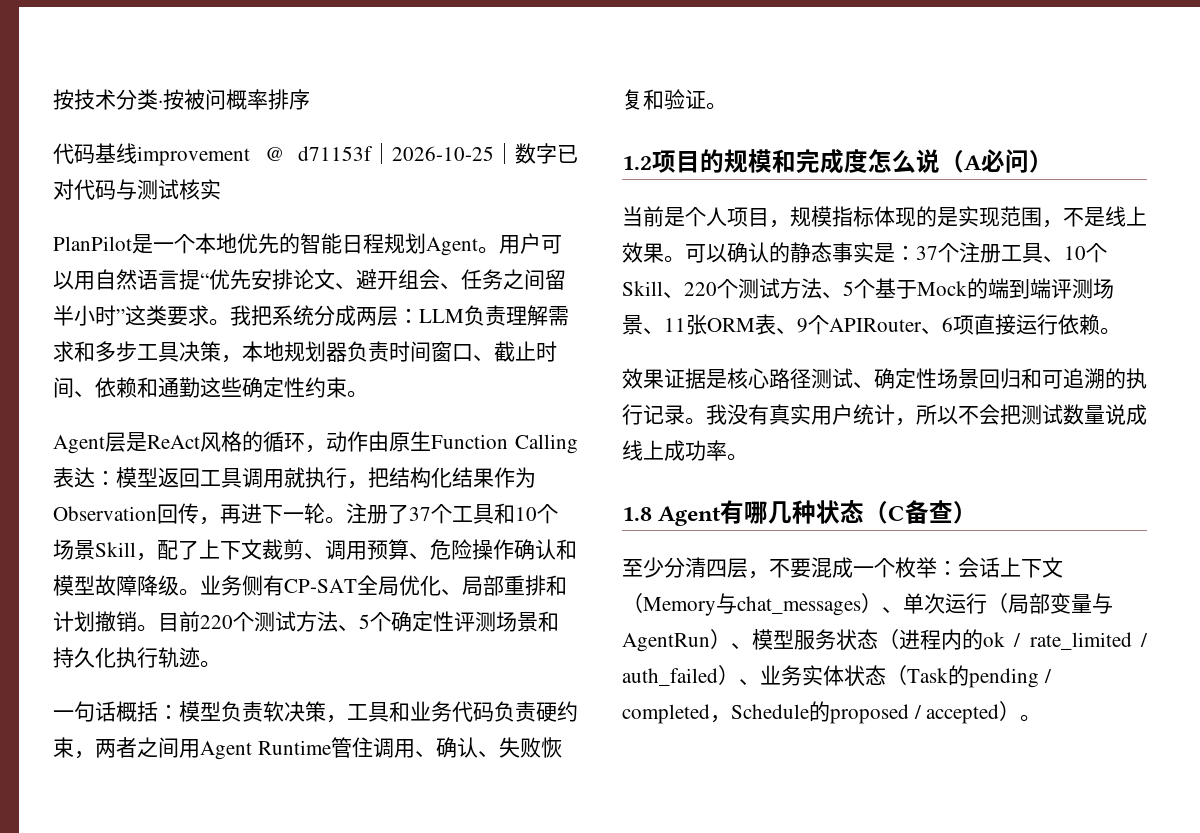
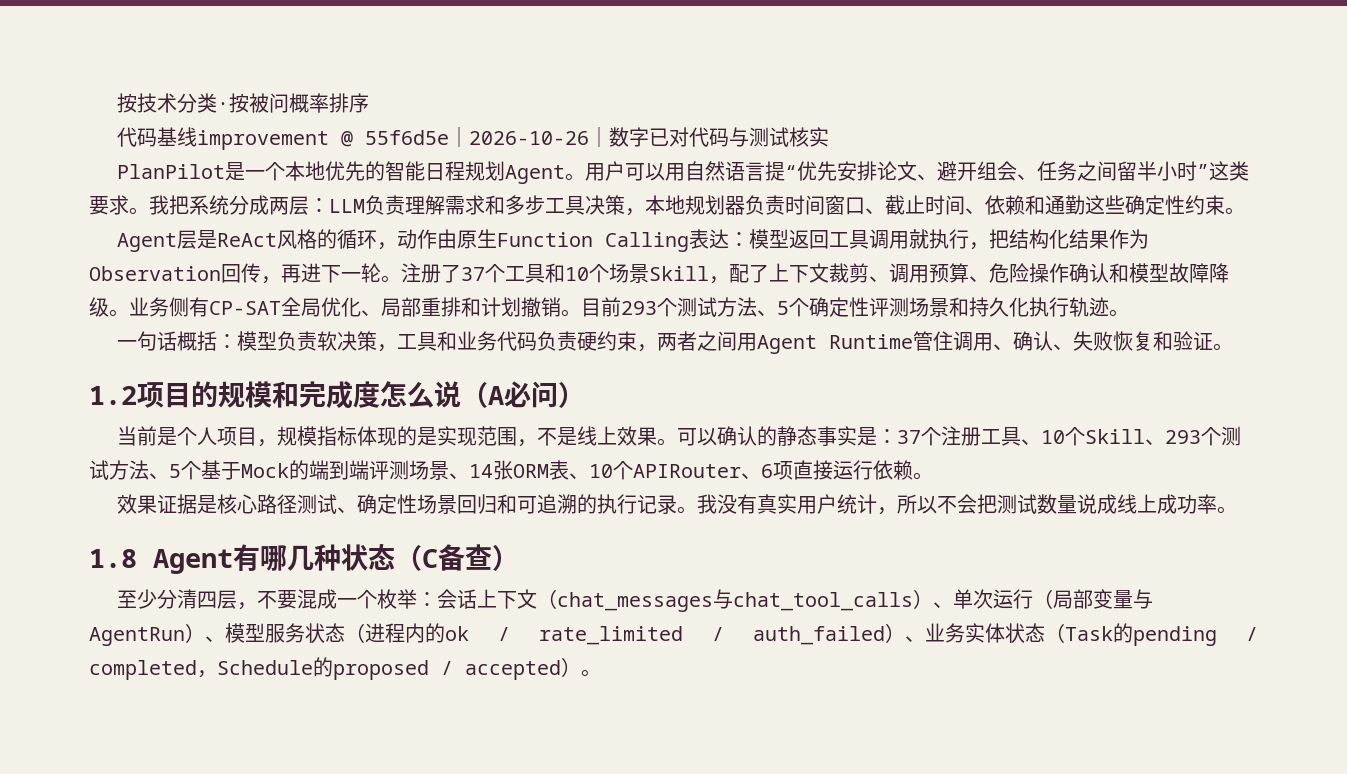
[297,143,494,164] d71153f｜2026-10-25 -> [364,127,589,148] 55f6d5e｜2026-10-26
[200,615,233,629] 220 -> [621,301,657,315] 293
[684,282,717,296] 220 -> [1164,430,1201,444] 293
[664,318,686,332] 11 -> [469,464,493,478] 14
[797,318,808,333] 9 -> [589,464,613,478] 10
[643,593,861,616] Memory与chat_messages -> [556,589,913,612] chat_messages与chat_tool_calls

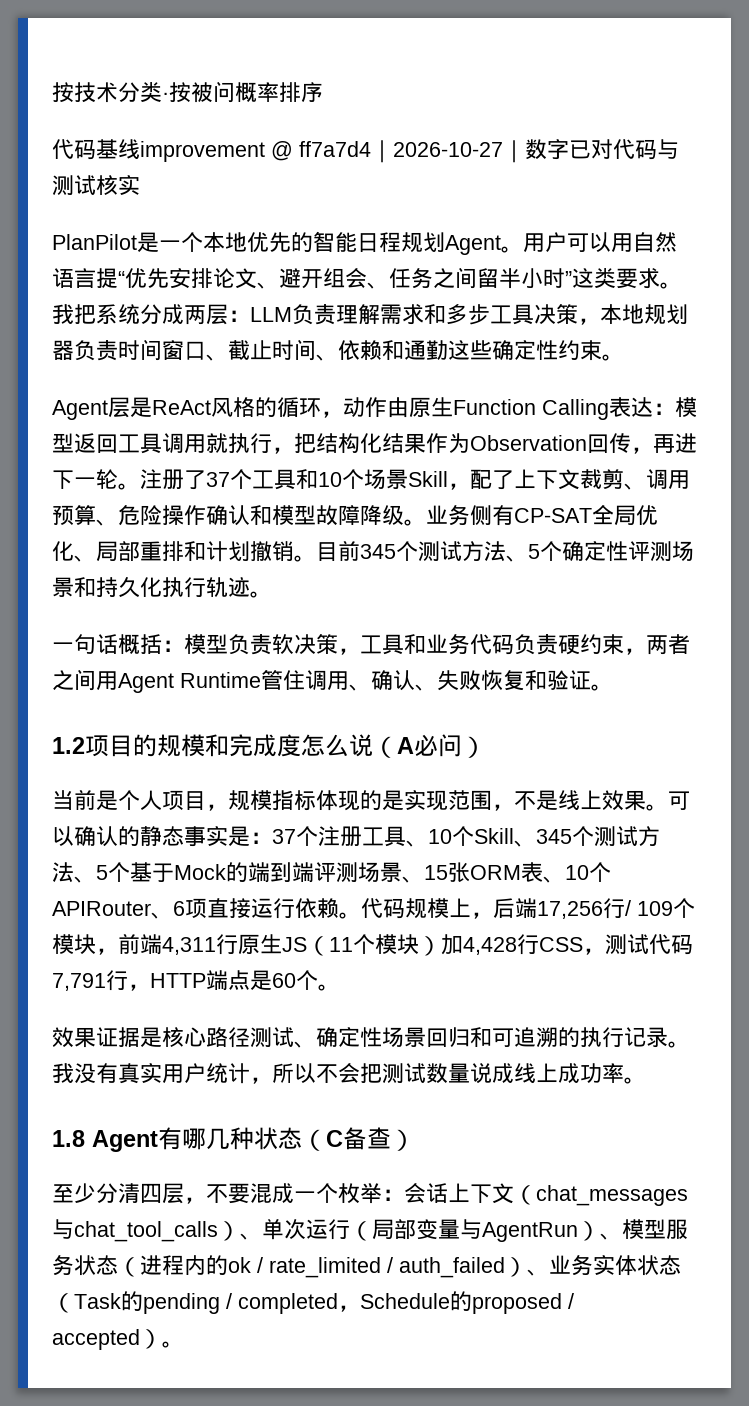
[364,127,589,148] 55f6d5e｜2026-10-26 -> [299,140,503,163] ff7a7d4｜2026-10-27
[621,301,657,315] 293 -> [360,544,396,559] 345
[1164,430,1201,444] 293 -> [536,829,572,844] 345
[469,464,493,478] 14 -> [424,865,448,880] 15
(933, 476) none -> [361,898,695,919] [52,933,693,956] [52,970,340,991] 代码规模上，后端17,256行/ 109个模块，前端4,311行原生JS（11个模块）加4,428行CSS，测试代码7,791行，HTTP端点是60个。

